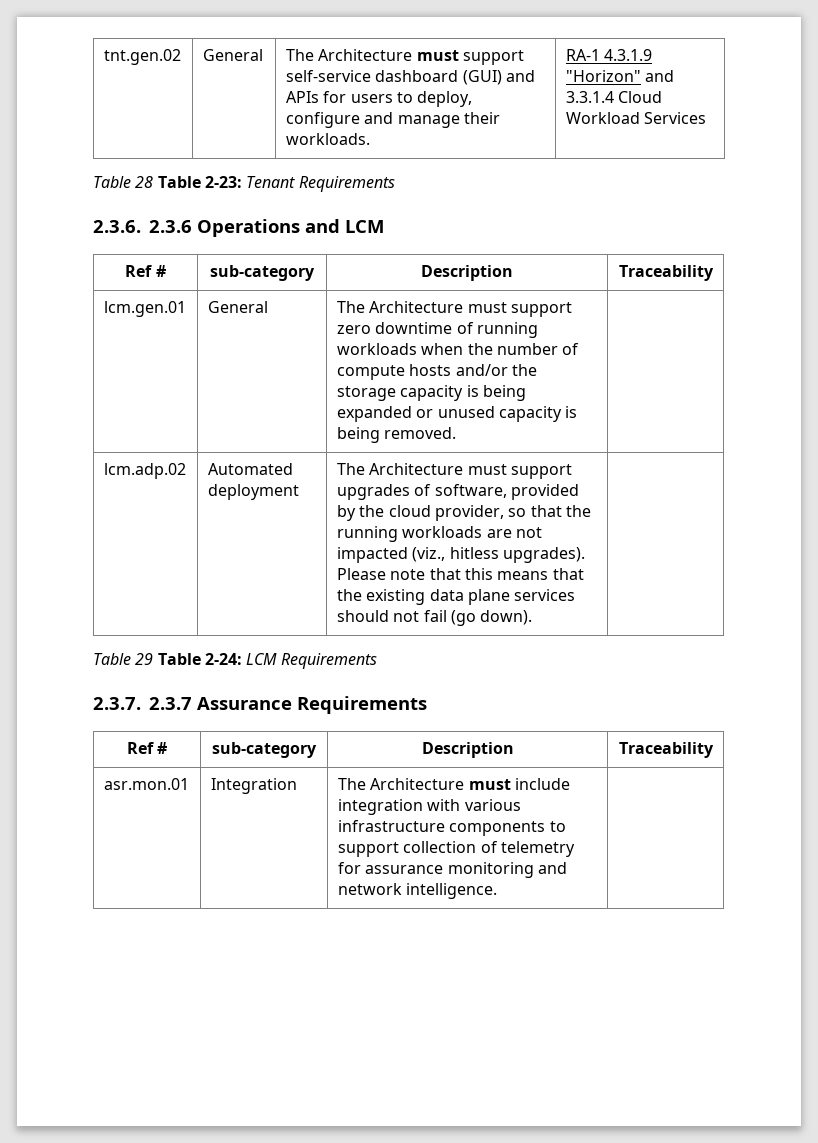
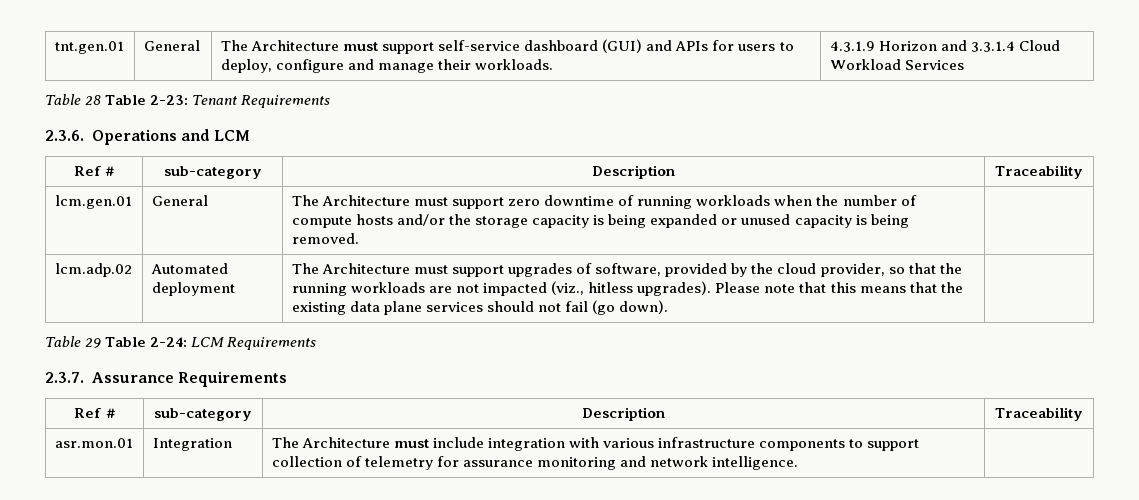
[103,49,181,65] tnt.gen.02 -> [54,41,124,54] tnt.gen.01
[565,49,653,61] [565,70,641,82] RA-1 4.3.1.9 "Horizon" -> [829,41,938,52] 4.3.1.9 Horizon
[149,220,192,233] 2.3.6 -> (84, 135) none
[149,697,192,710] 2.3.7 -> (84, 377) none

